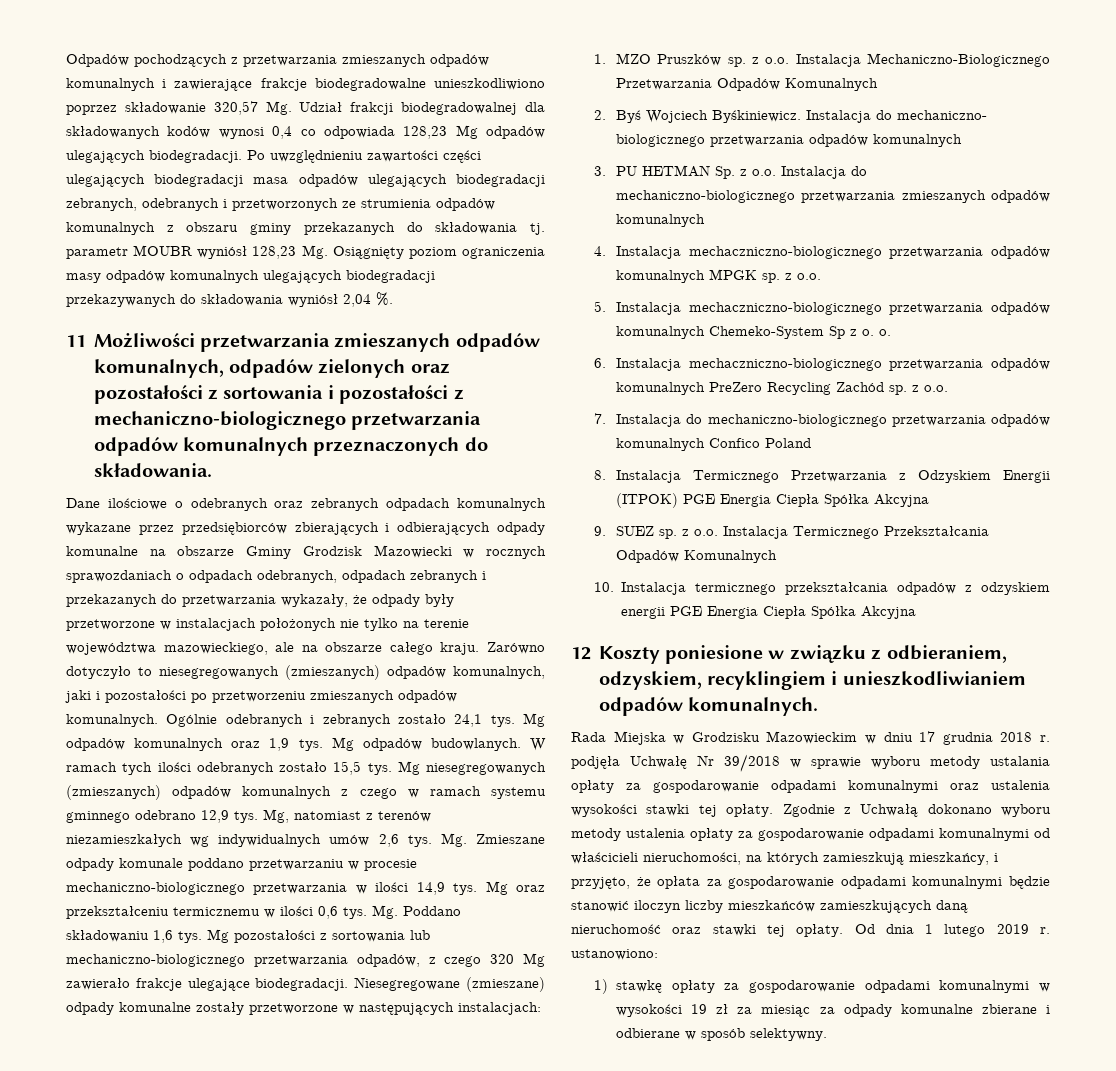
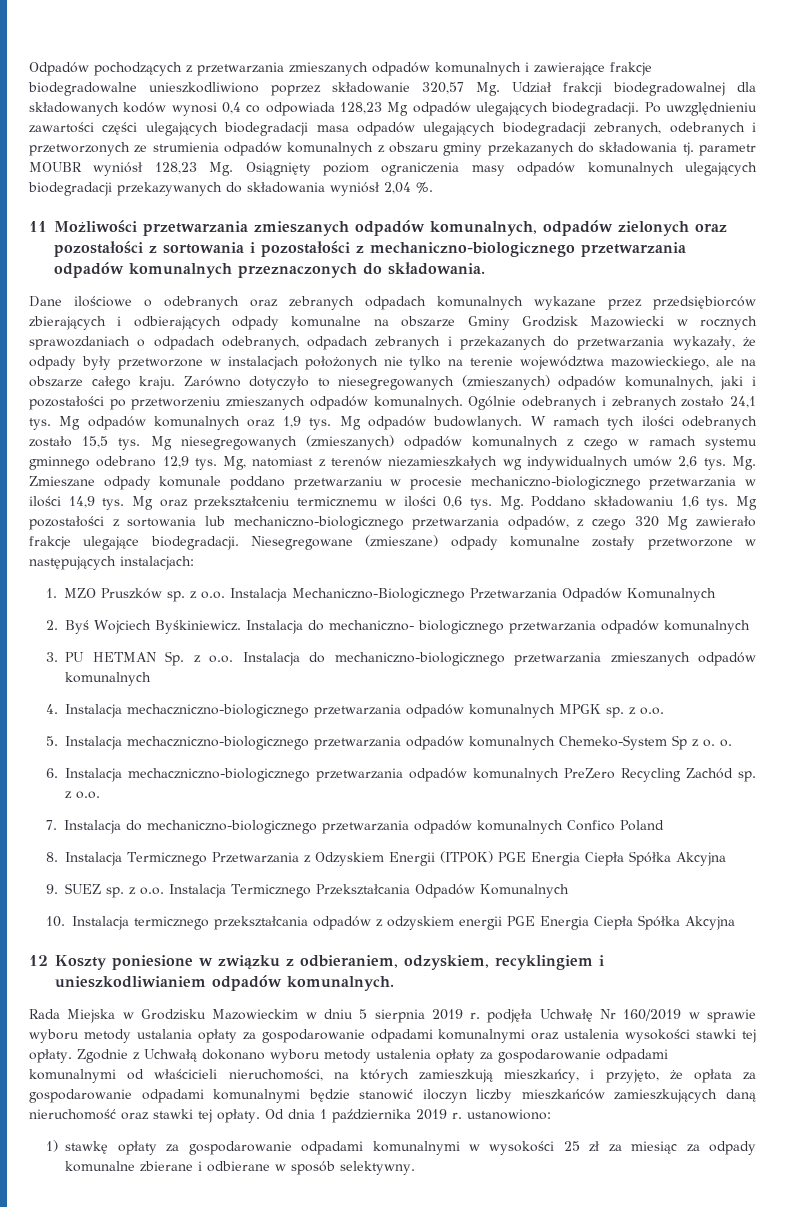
[919,731,1033,745] 17 grudnia 2018 -> [359,1009,463,1023] 5 sierpnia 2019
[724,754,780,772] 39/2018 -> [623,1009,682,1021] 160/2019
[944,924,986,937] lutego -> [331,1109,411,1123] października
[691,1004,708,1014] 19 -> [563,1141,580,1151] 25

